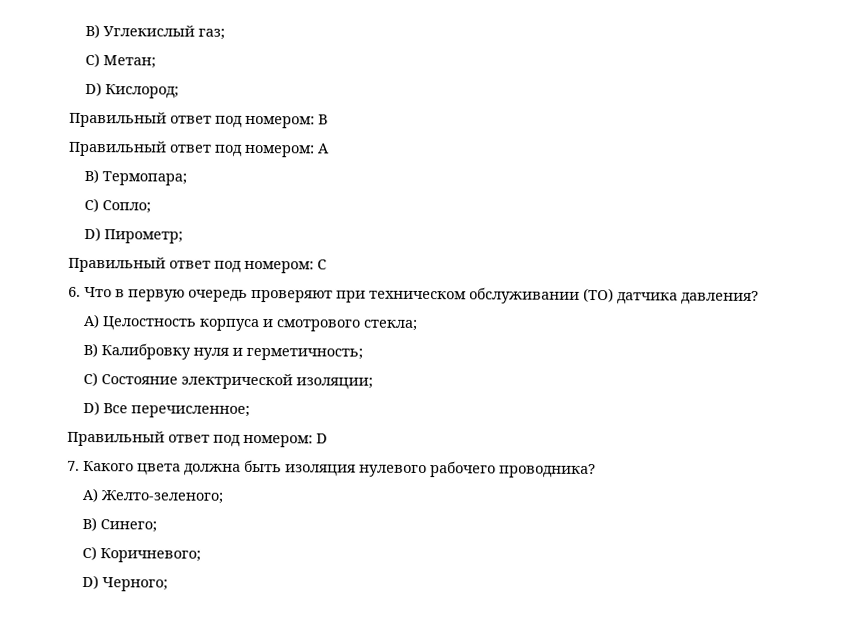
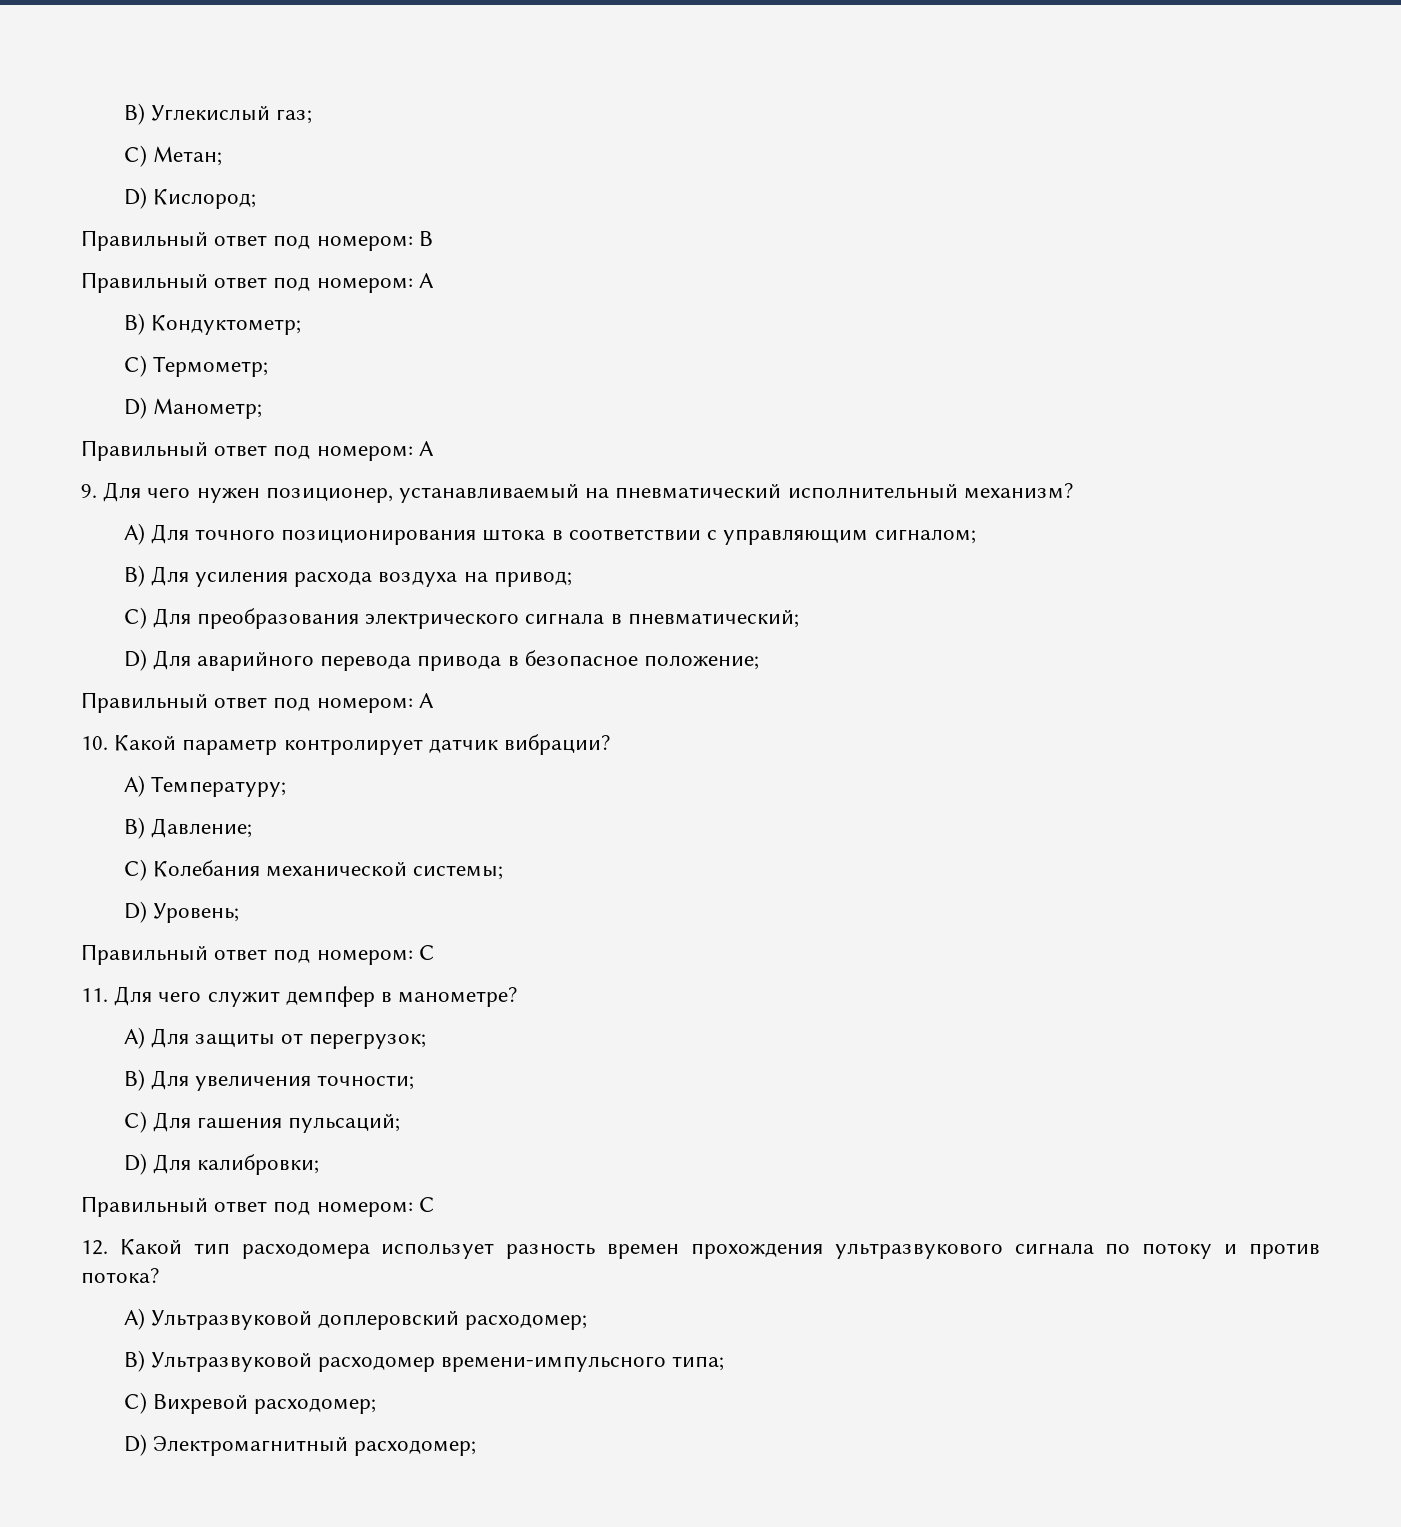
[102,171,188,186] [84,197,152,214] [84,226,184,244] [68,256,327,274] [68,286,759,305] [83,313,419,332] [83,342,364,361] [83,371,374,390] [83,400,251,418] [67,430,328,448] [67,459,596,479] [82,487,224,504] [82,516,158,533] [82,545,202,563] [82,574,169,592] Термопара; // C) Сопло; // D) Пирометр; // Правильный ответ под номером: C // 6. Что в первую очередь проверяют при техническом обслуживании (ТО) датчика давления? // A) Целостность корпуса и смотрового стекла; // B) Калибровку нуля и герметичность; // C) Состояние электрической изоляции; // D) Все перечисленное; // Правильный ответ под номером: D // 7. Какого цвета должна быть изоляция нулевого рабочего проводника? // A) Желто-зеленого; // B) Синего; // C) Коричневого; // D) Черного; -> [150,315,301,335] [123,355,268,377] [123,397,262,419] [81,440,434,461] [81,482,1073,503] [123,523,976,545] [123,565,572,587] [123,607,799,629] [123,649,760,671] [81,692,434,713] [81,734,611,755] [123,775,286,797] [123,817,252,839] [123,859,504,881] [123,901,239,923] [81,944,435,965] [81,986,518,1007] [123,1027,427,1049] [123,1069,415,1091] [123,1111,401,1133] [123,1153,320,1175] [81,1196,435,1217] [81,1239,1320,1259] [81,1268,159,1283] [123,1308,588,1330] [123,1350,725,1372] [123,1392,377,1414] [123,1434,477,1456] Кондуктометр; // C) Термометр; // D) Манометр; // Правильный ответ под номером: A // 9. Для чего нужен позиционер, устанавливаемый на пневматический исполнительный механизм? // A) Для точного позиционирования штока в соответствии с управляющим сигналом; // B) Для усиления расхода воздуха на привод; // C) Для преобразования электрического сигнала в пневматический; // D) Для аварийного перевода привода в безопасное положение; // Правильный ответ под номером: A // 10. Какой параметр контролирует датчик вибрации? // A) Температуру; // B) Давление; // C) Колебания механической системы; // D) Уровень; // Правильный ответ под номером: C // 11. Для чего служит демпфер в манометре? // A) Для защиты от перегрузок; // B) Для увеличения точности; // C) Для гашения пульсаций; // D) Для калибровки; // Правильный ответ под номером: C // 12. Какой тип расходомера использует разность времен прохождения ультразвукового сигнала по потоку и против потока? // A) Ультразвуковой доплеровский расходомер; // B) Ультразвуковой расходомер времени-импульсного типа; // C) Вихревой расходомер; // D) Электромагнитный расходомер;

